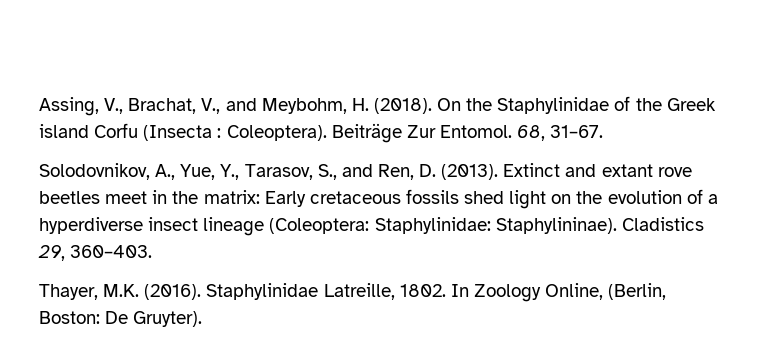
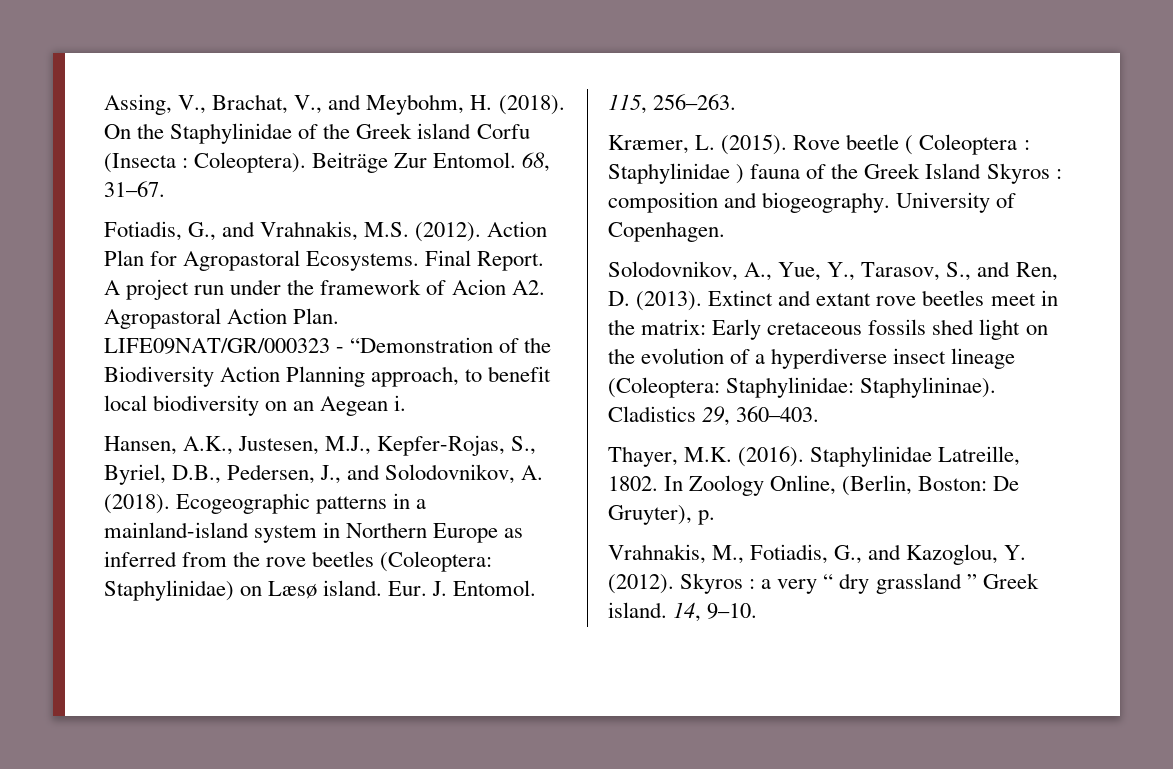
(604, 131) none -> [104,221,548,242] [104,250,545,271] [104,279,545,300] [104,308,340,329] [104,337,552,354] [104,366,552,387] [104,395,407,416] [104,435,537,456] [104,464,544,485] [104,493,427,514] [104,522,524,543] [104,551,493,572] [104,580,537,601] [608,94,737,114] [608,134,1030,155] [608,163,1062,184] [608,192,1017,213] [608,221,725,242] // Fotiadis, G., and Vrahnakis, M.S. (2012). Action Plan for Agropastoral Ecosystems. Final Report. A project run under the framework of Acion Α2. Agropastoral Action Plan. LIFE09NAT/GR/000323 - “Demonstration of the Biodiversity Action Planning approach, to benefit local biodiversity on an Aegean i. // Hansen, A.K., Justesen, M.J., Kepfer-Rojas, S., Byriel, D.B., Pedersen, J., and Solodovnikov, A. (2018). Ecogeographic patterns in a mainland-island system in Northern Europe as inferred from the rove beetles (Coleoptera: Staphylinidae) on Læsø island. Eur. J. Entomol. 115, 256–263. // Kræmer, L. (2015). Rove beetle ( Coleoptera : Staphylinidae ) fauna of the Greek Island Skyros : composition and biogeography. University of Copenhagen.
[133,311,203,327] Gruyter). -> [608,505,716,525] [608,544,1027,565] [608,573,1039,594] [608,602,758,622] Gruyter), p. // Vrahnakis, M., Fotiadis, G., and Kazoglou, Y. (2012). Skyros : a very “ dry grassland ” Greek island. 14, 9–10.

